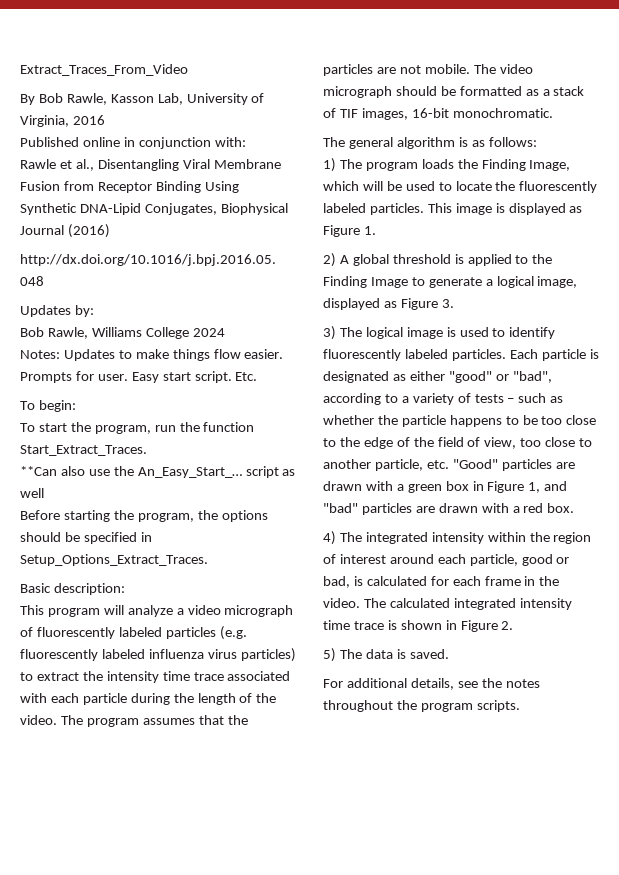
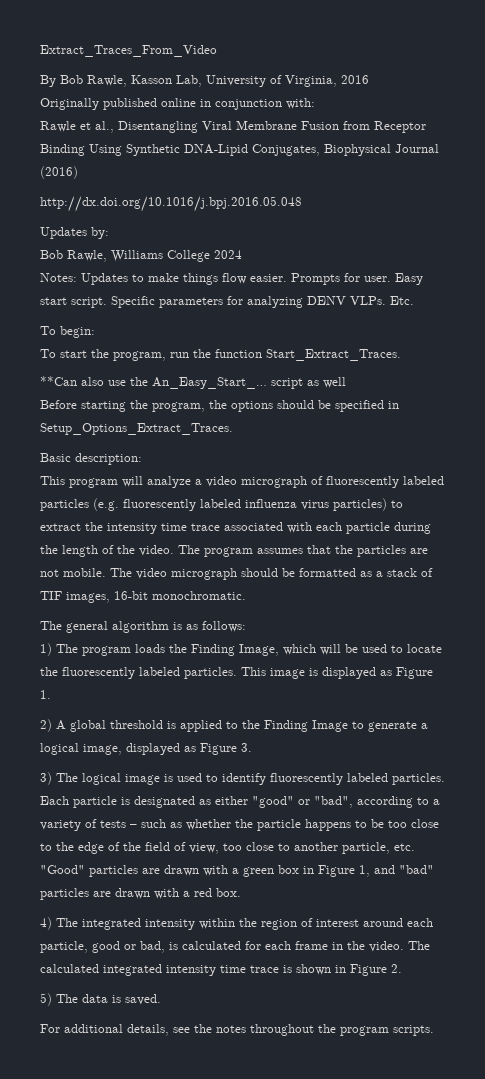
[20,137,79,147] Published -> [40,98,157,110] Originally published
(232, 377) none -> [111,296,386,308] Specific parameters for analyzing DENV VLPs.

